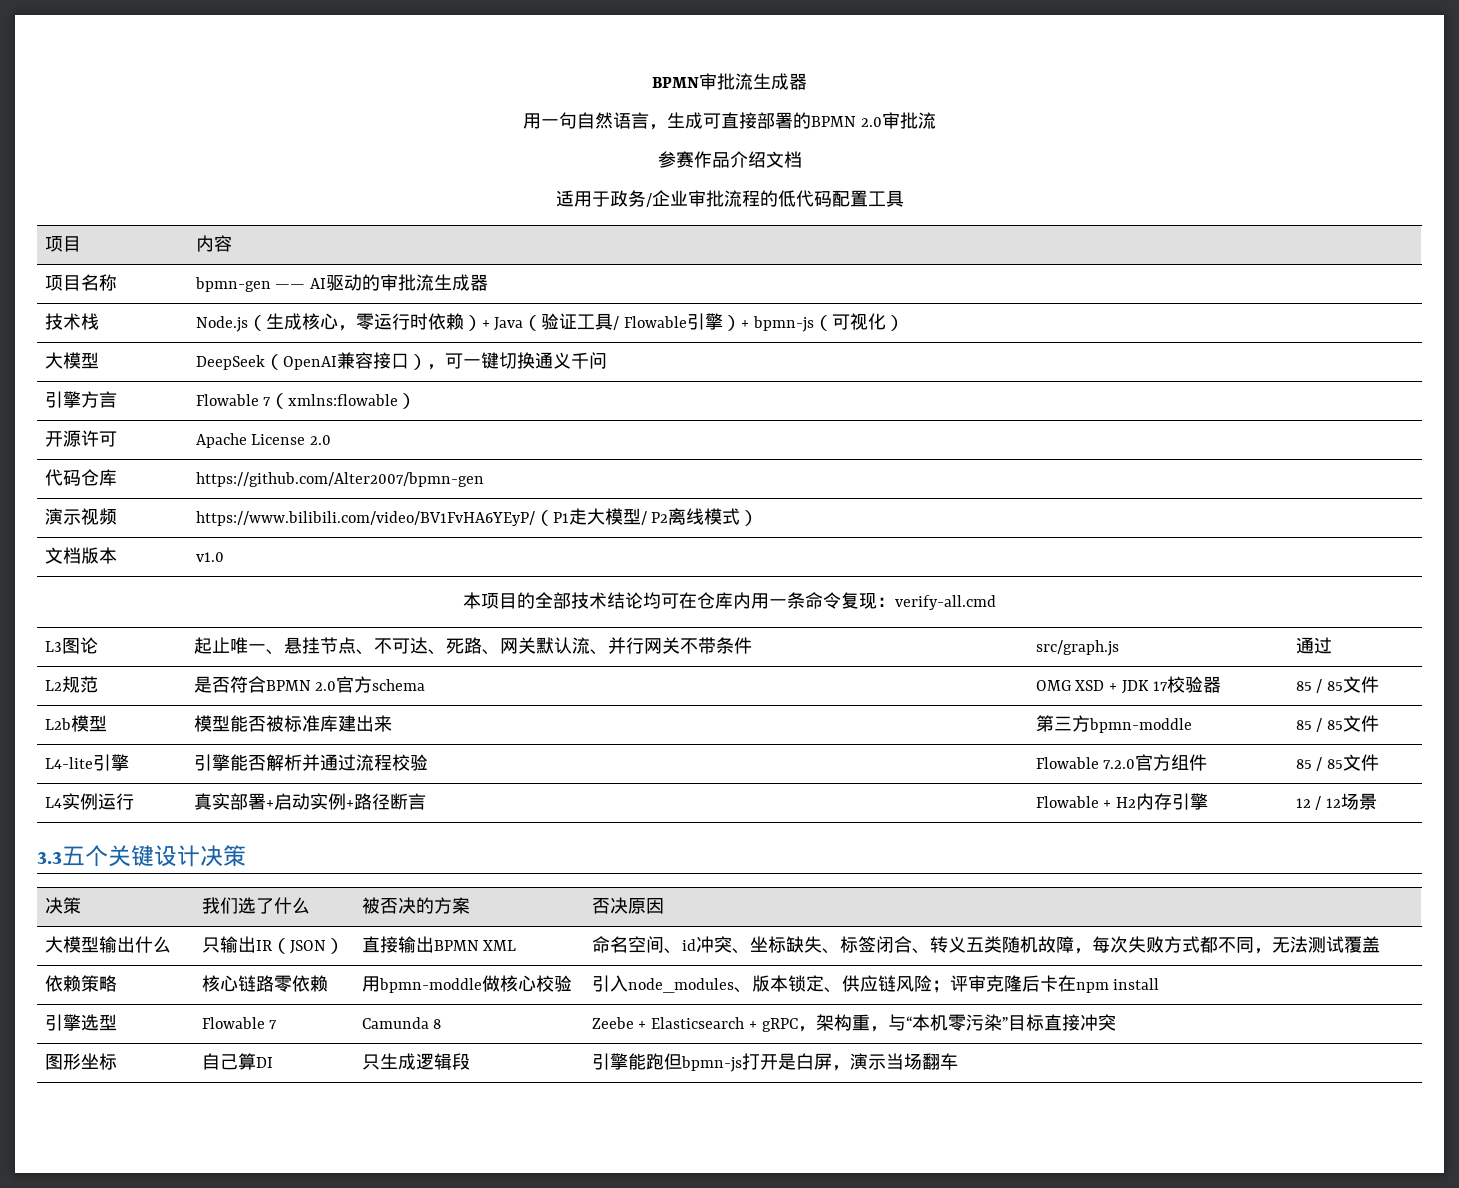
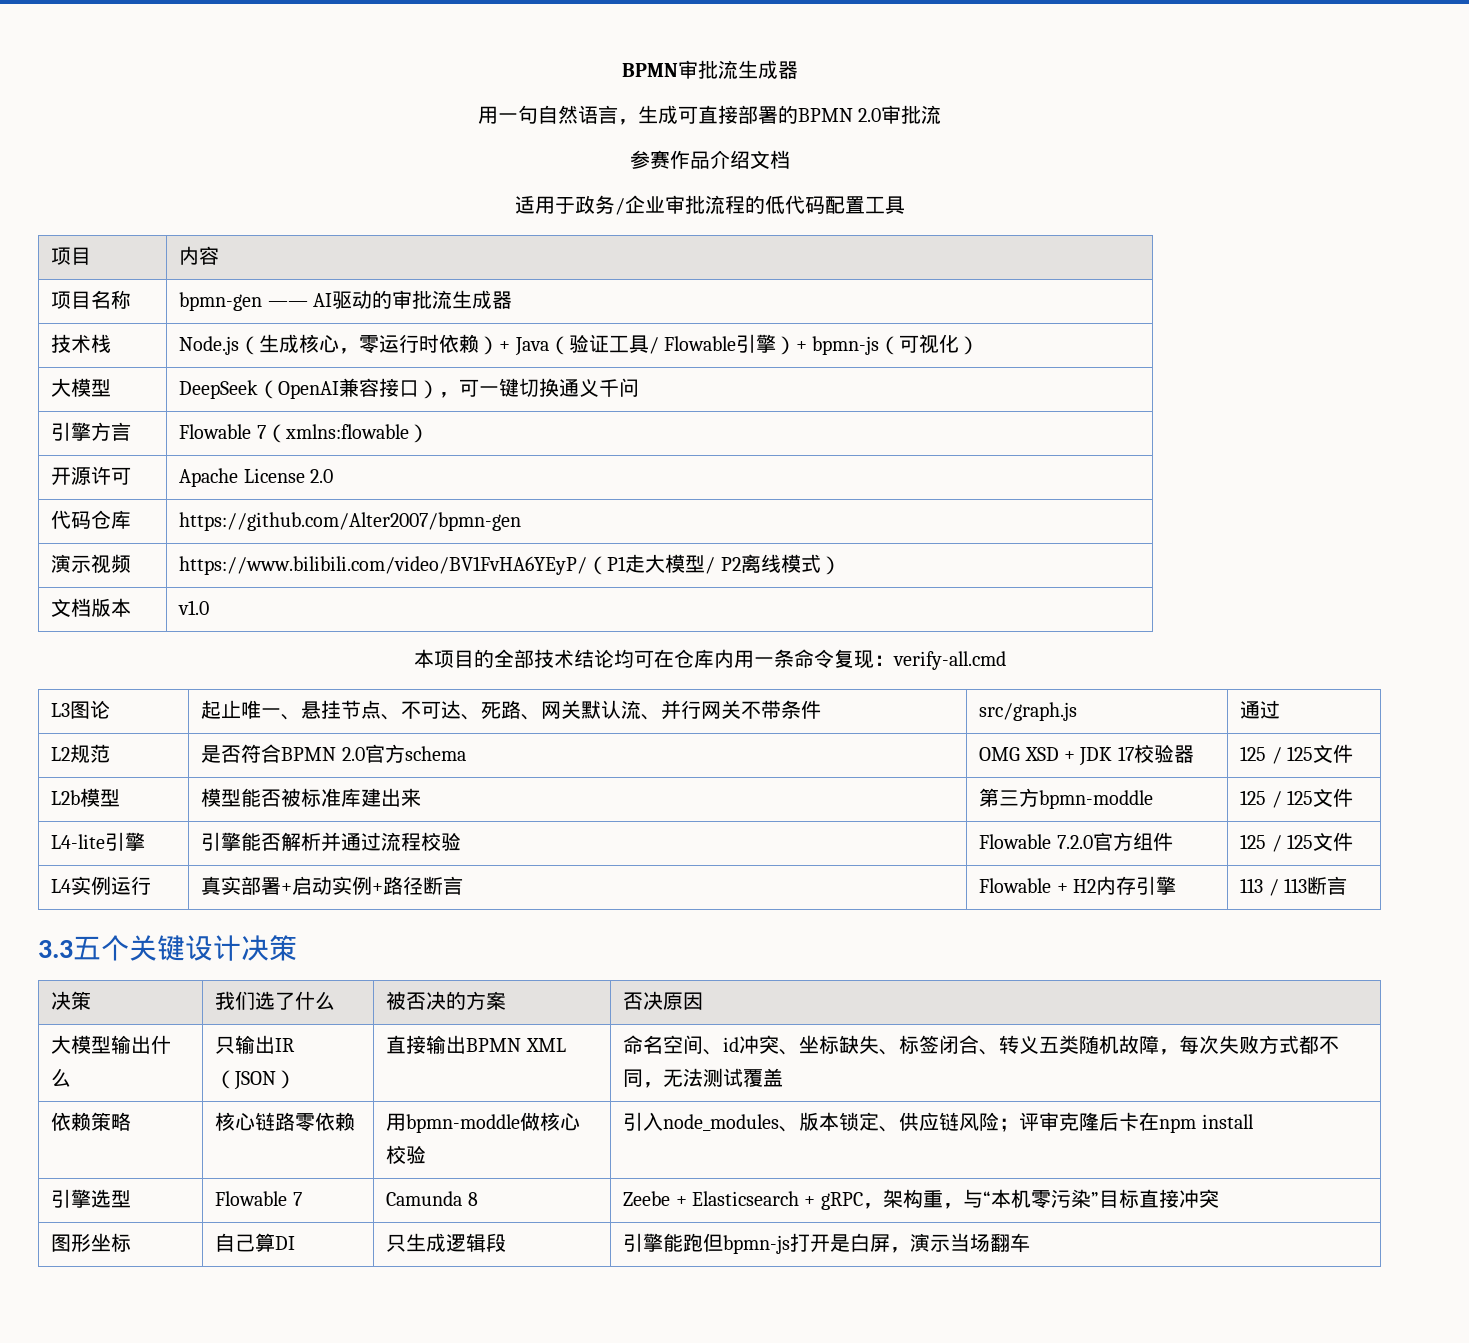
[1295,679,1344,693] 85 / 85 -> [1240,746,1313,764] 125 / 125
[1295,718,1344,732] 85 / 85 -> [1240,790,1313,808] 125 / 125
[1295,757,1344,771] 85 / 85 -> [1240,834,1313,852] 125 / 125
[1295,793,1378,810] 12 / 12场景 -> [1240,876,1347,896] 113 / 113断言

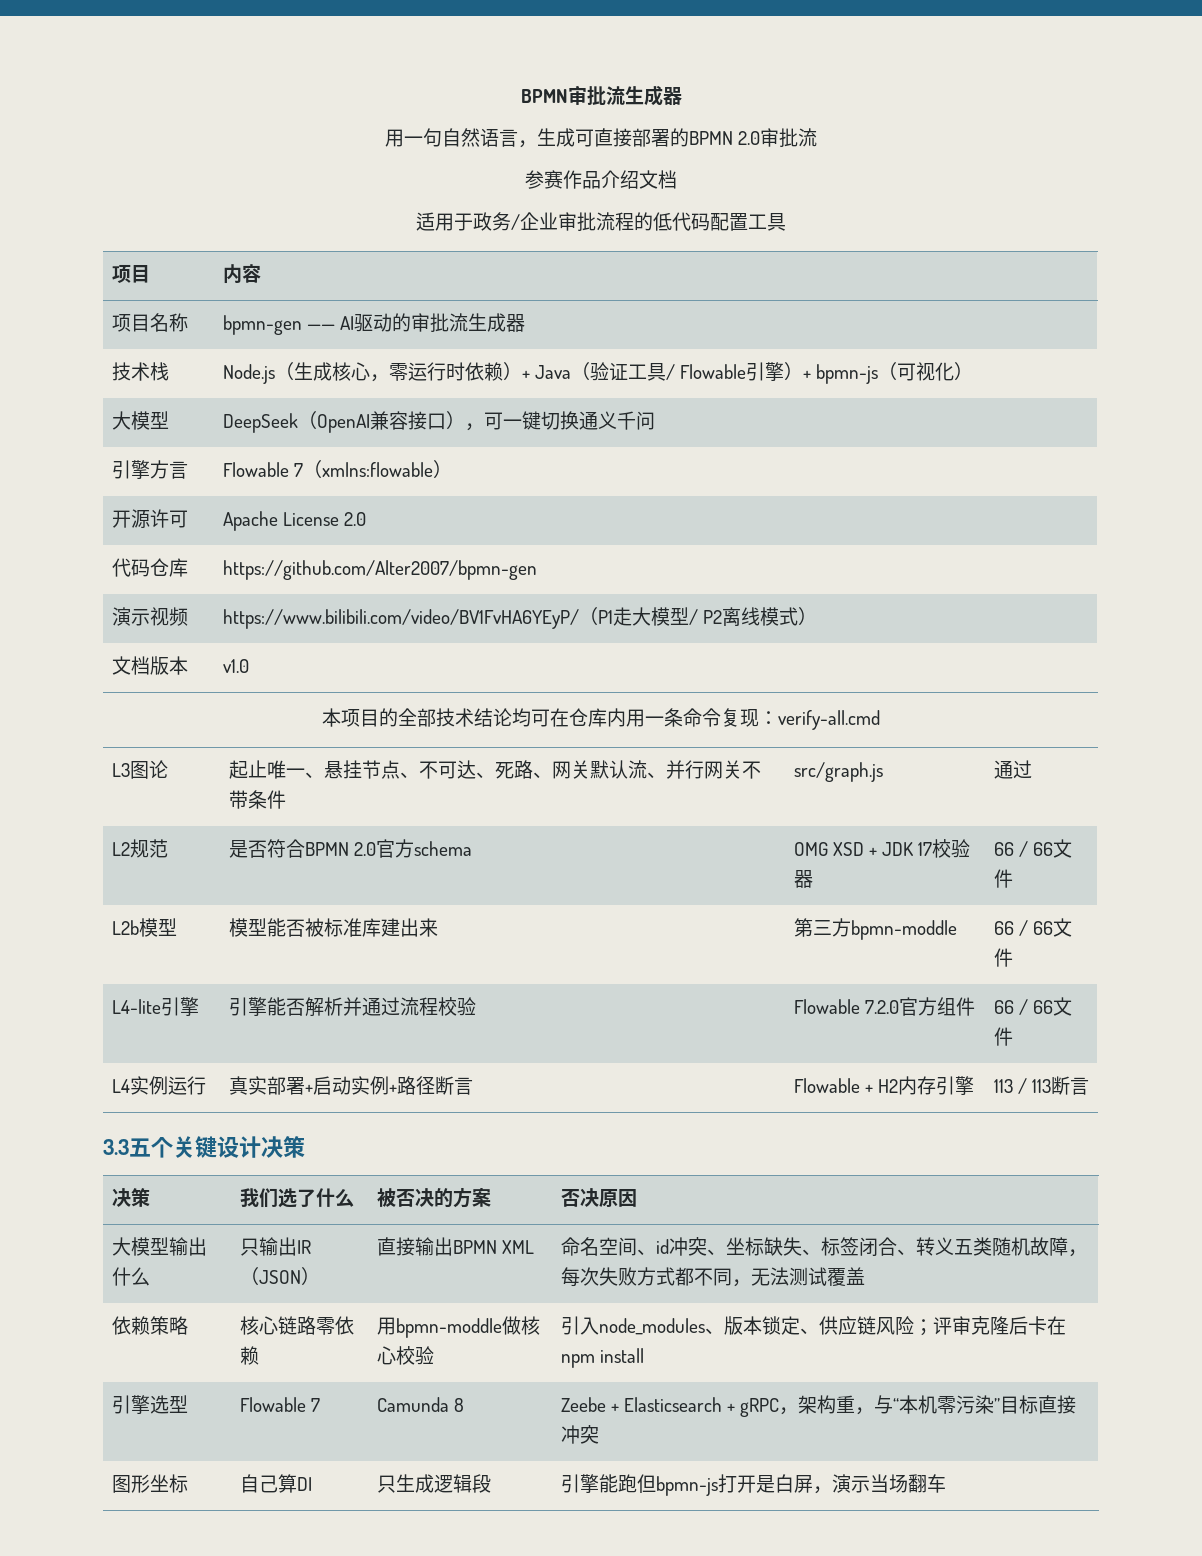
[1240,746,1313,764] 125 / 125 -> [993,841,1054,857] 66 / 66
[1240,790,1313,808] 125 / 125 -> [993,920,1054,936] 66 / 66
[1240,834,1313,852] 125 / 125 -> [993,999,1054,1015] 66 / 66

